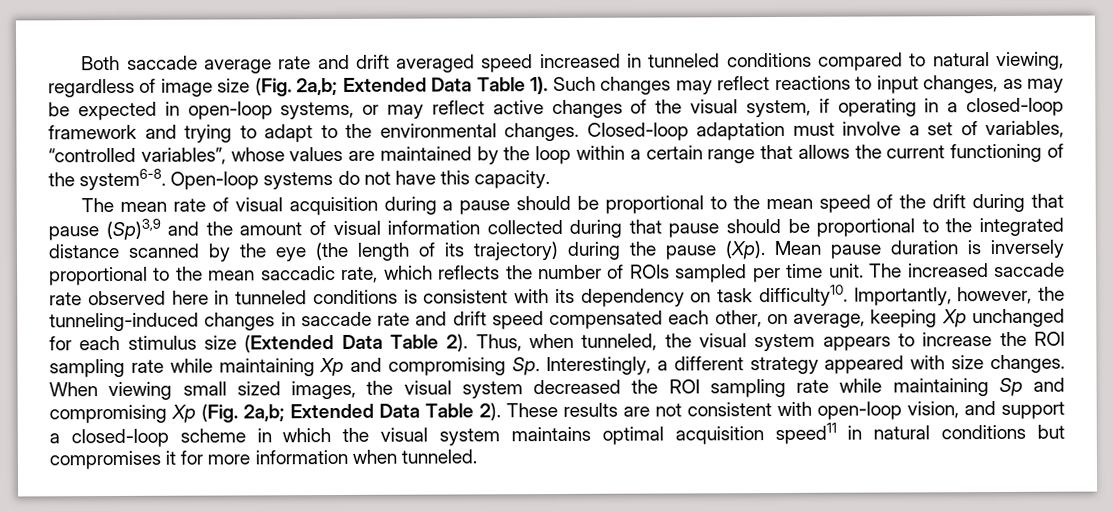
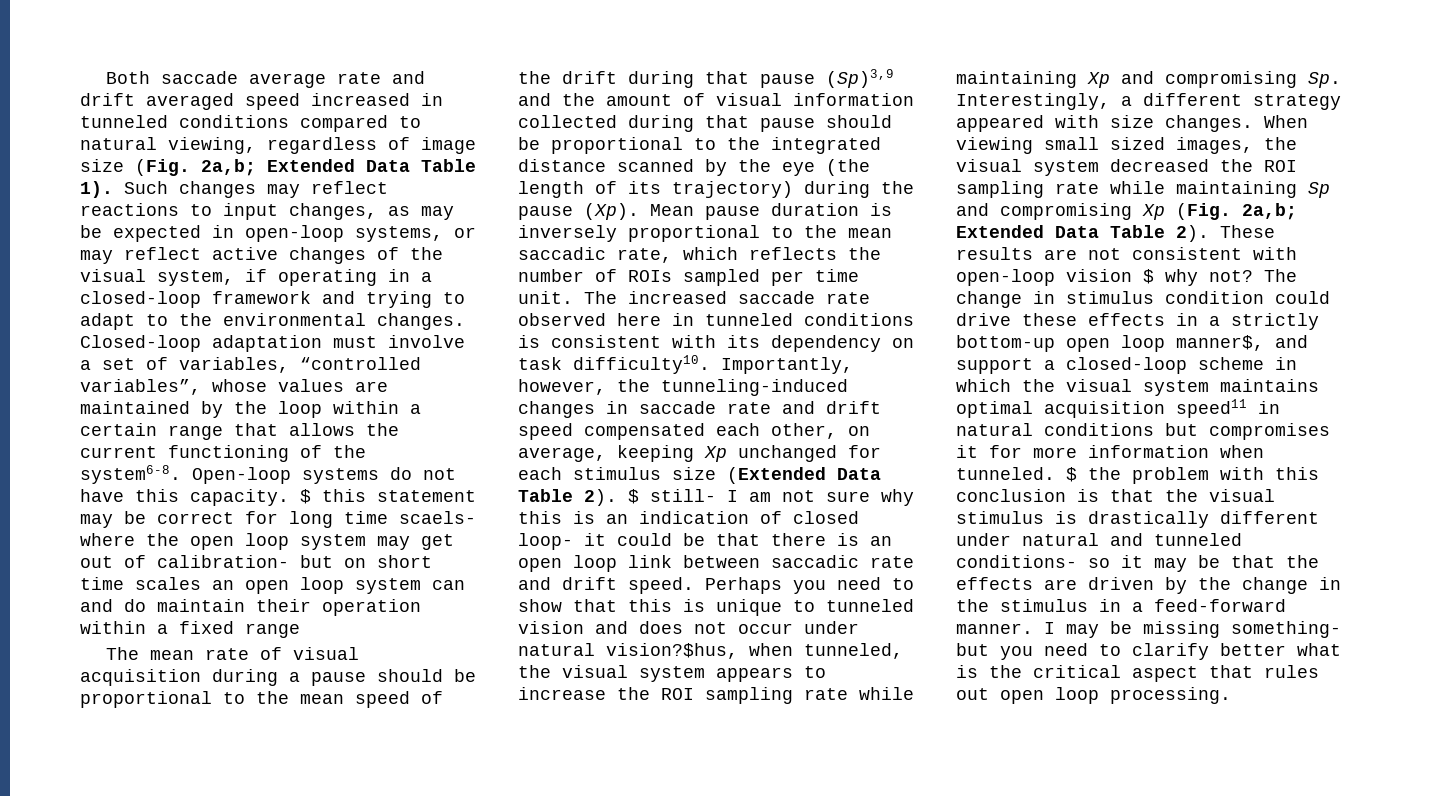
(551, 179) none -> [300,489,476,504] [80,511,476,528] [80,533,454,550] [80,555,432,568] [80,577,465,594] [80,599,421,616] [80,621,300,638] $ this statement may be correct for long time scaels- where the open loop system may get out of calibration- but on short time scales an open loop system can and do maintain their operation within a fixed range
[475,334,522,352] Thus, -> [628,489,914,506] [518,511,859,524] [518,533,892,550] [518,555,914,572] [518,577,914,594] [518,599,914,616] [518,621,859,634] [518,643,738,659] $ still- I am not sure why this is an indication of closed loop- it could be that there is an open loop link between saccadic rate and drift speed. Perhaps you need to show that this is unique to tunneled vision and does not occur under natural vision?$hus,
[907,401,959,419] vision, -> [1066,269,1297,286] [956,291,1330,308] [956,313,1319,330] [956,335,1264,352] vision $ why not? The change in stimulus condition could drive these effects in a strictly bottom-up open loop manner$,
(477, 456) none -> [1066,467,1319,484] [956,489,1275,502] [956,511,1319,528] [956,533,1242,546] [956,555,1319,572] [956,577,1341,594] [956,599,1286,612] [956,621,1341,638] [956,643,1341,660] [956,665,1319,682] [956,687,1231,704] $ the problem with this conclusion is that the visual stimulus is drastically different under natural and tunneled conditions- so it may be that the effects are driven by the change in the stimulus in a feed-forward manner. I may be missing something- but you need to clarify better what is the critical aspect that rules out open loop processing.

